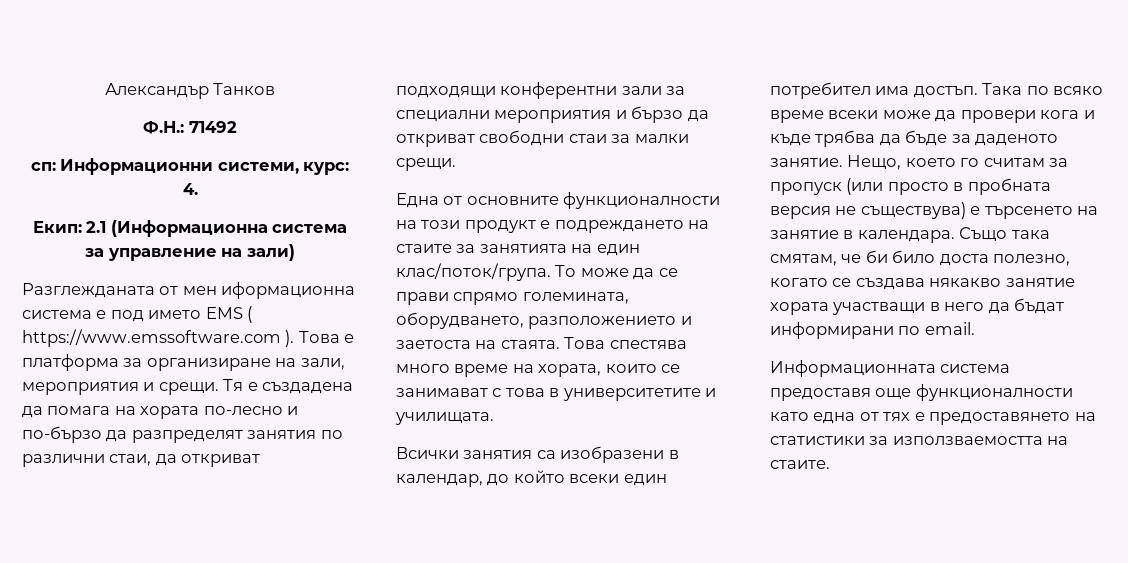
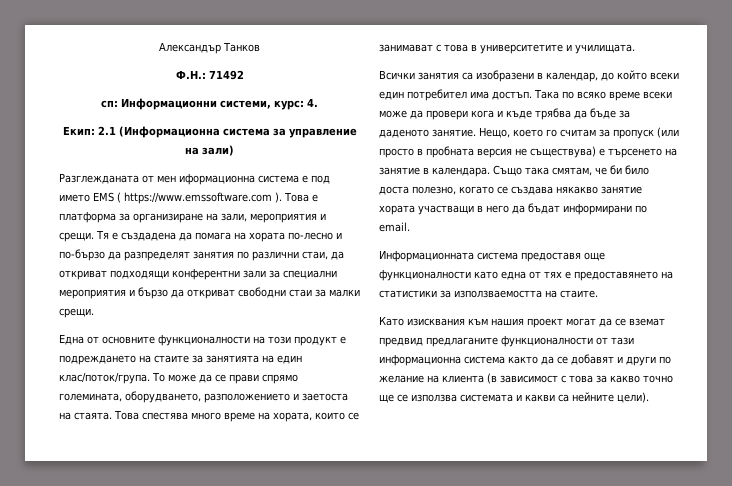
(830, 464) none -> [379,316,665,328] [379,335,634,347] [379,354,671,366] [379,373,673,384] [379,392,649,403] // Като изисквания към нашия проект могат да се вземат предвид предлаганите функционалности от тази информационна система както да се добавят и други по желание на клиента (в зависимост с това за какво точно ще се използва системата и какви са нейните цели).

